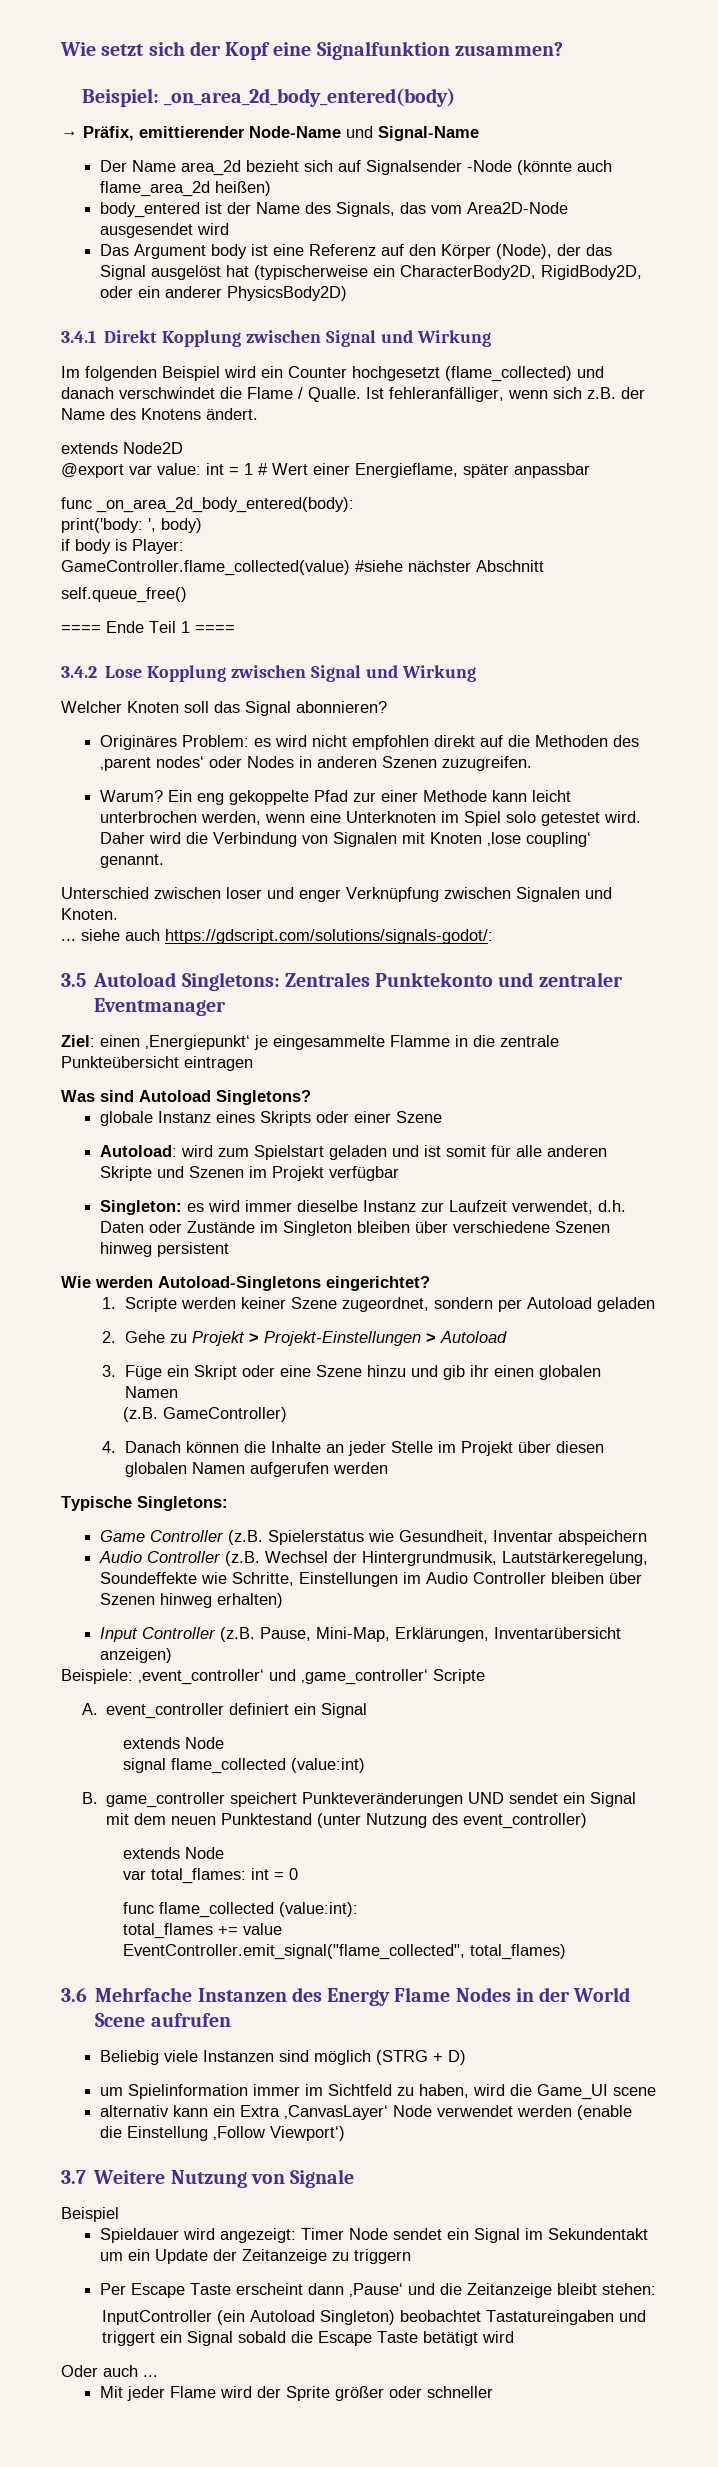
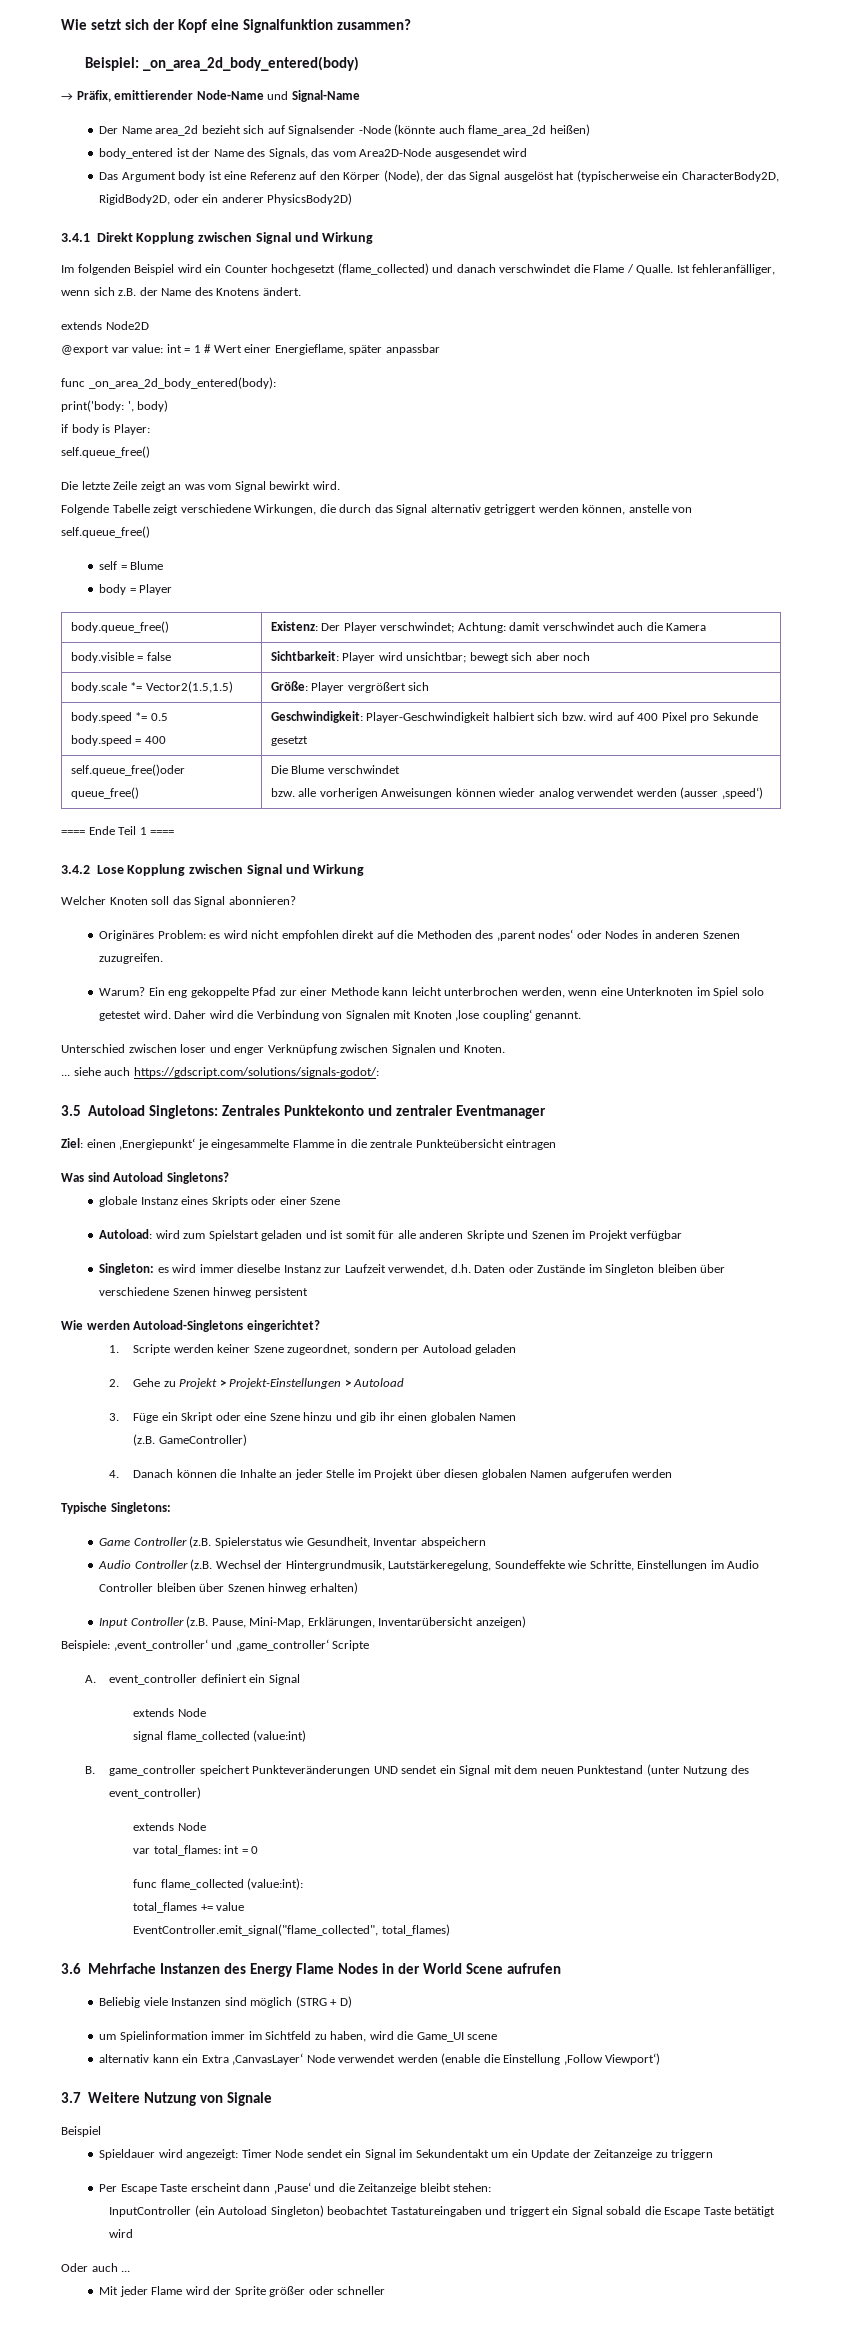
[61,560,544,576] [61,587,187,603] GameController.flame_collected(value) #siehe nächster Abschnitt // self.queue_free() -> [61,446,150,458] [61,481,340,492] [61,504,693,515] [61,526,150,538] [99,561,164,570] [99,584,173,595] [70,621,169,633] [270,621,707,633] [70,652,171,663] [270,651,591,663] [70,681,233,693] [270,681,430,693] [70,712,168,723] [70,735,166,746] [270,711,758,723] [270,736,308,746] [70,764,185,776] [70,787,139,799] [270,765,400,774] [270,787,763,799] self.queue_free() // Die letzte Zeile zeigt an was vom Signal bewirkt wird. // Folgende Tabelle zeigt verschiedene Wirkungen, die durch das Signal alternativ getriggert werden können, anstelle von self.queue_free() // self = Blume // body = Player // body.queue_free() | Existenz: Der Player verschwindet; Achtung: damit verschwindet auch die Kamera // body.visible = false | Sichtbarkeit: Player wird unsichtbar; bewegt sich aber noch // body.scale *= Vector2(1.5,1.5) | Größe: Player vergrößert sich // body.speed *= 0.5 // body.speed = 400 | Geschwindigkeit: Player-Geschwindigkeit halbiert sich bzw. wird auf 400 Pixel pro Sekunde gesetzt // self.queue_free()oder queue_free() | Die Blume verschwindet // bzw. alle vorherigen Anweisungen können wieder analog verwendet werden (ausser ‚speed‘)

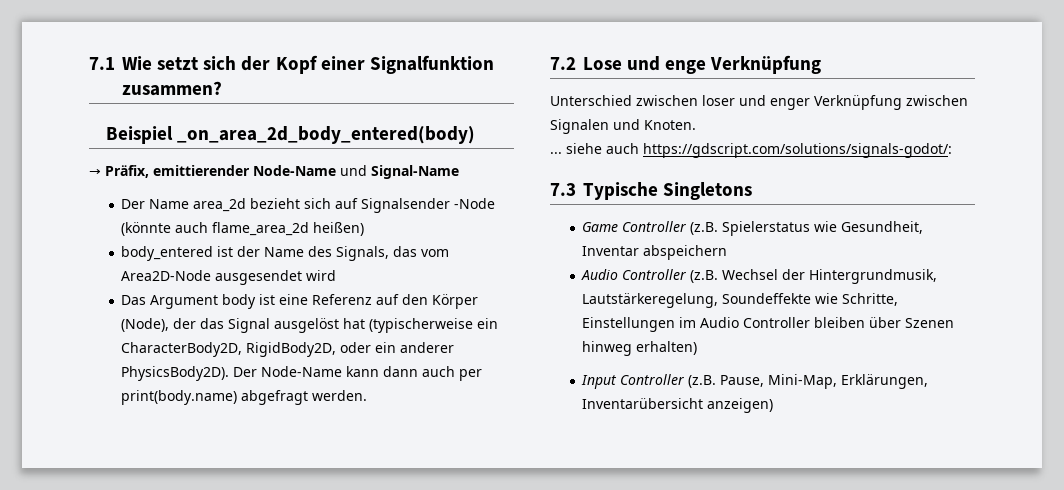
(61, 24) none -> [89,57,115,70] 7.1
[211,19,240,30] eine -> [320,56,365,70] einer
[85,57,140,71] Beispiel: -> [105,126,173,144] Beispiel
[267,193,353,205] [61,232,374,244] [61,263,776,275] [61,287,301,296] [61,321,149,330] [61,344,440,355] [61,377,276,389] [61,400,169,412] [61,424,150,435] [61,446,150,458] [61,481,340,492] [61,504,693,515] [61,526,150,538] [99,561,164,570] [99,584,173,595] [70,621,169,633] [270,621,707,633] [70,652,171,663] [270,651,591,663] [70,681,233,693] [270,681,430,693] [70,712,168,723] [70,735,166,746] [270,711,758,723] [270,736,308,746] [70,764,185,776] [70,787,139,799] [270,765,400,774] [270,787,763,799] [61,826,175,835] [61,864,365,876] [61,896,296,907] [99,929,740,941] [99,953,164,964] [99,987,764,998] [99,1009,582,1021] PhysicsBody2D) // 3.4.1 Direkt Kopplung zwischen Signal und Wirkung // Im folgenden Beispiel wird ein Counter hochgesetzt (flame_collected) und danach verschwindet die Flame / Qualle. Ist fehleranfälliger, wenn sich z.B. der Name des Knotens ändert. // extends Node2D // @export var value: int = 1 # Wert einer Energieflame, später anpassbar // func _on_area_2d_body_entered(body): // print('body: ', body) // if body is Player: // self.queue_free() // Die letzte Zeile zeigt an was vom Signal bewirkt wird. // Folgende Tabelle zeigt verschiedene Wirkungen, die durch das Signal alternativ getriggert werden können, anstelle von self.queue_free() // self = Blume // body = Player // body.queue_free() | Existenz: Der Player verschwindet; Achtung: damit verschwindet auch die Kamera // body.visible = false | Sichtbarkeit: Player wird unsichtbar; bewegt sich aber noch // body.scale *= Vector2(1.5,1.5) | Größe: Player vergrößert sich // body.speed *= 0.5 // body.speed = 400 | Geschwindigkeit: Player-Geschwindigkeit halbiert sich bzw. wird auf 400 Pixel pro Sekunde gesetzt // self.queue_free()oder queue_free() | Die Blume verschwindet // bzw. alle vorherigen Anweisungen können wieder analog verwendet werden (ausser ‚speed‘) // ==== Ende Teil 1 ==== // 3.4.2 Lose Kopplung zwischen Signal und Wirkung // Welcher Knoten soll das Signal abonnieren? // Originäres Problem: es wird nicht empfohlen direkt auf die Methoden des ‚parent nodes‘ oder Nodes in anderen Szenen zuzugreifen. // Warum? Ein eng gekoppelte Pfad zur einer Methode kann leicht unterbrochen werden, wenn eine Unterknoten im Spiel solo getestet wird. Daher wird die Verbindung von Signalen mit Knoten ‚lose coupling‘ genannt. -> [121,366,483,381] [121,390,368,405] [550,55,822,74] PhysicsBody2D). Der Node-Name kann dann auch per print(body.name) abgefragt werden. // 7.2 Lose und enge Verknüpfung
[61,1105,546,1119] [61,1138,557,1150] [61,1172,229,1184] [99,1196,341,1207] [99,1229,683,1241] [99,1263,726,1275] [99,1287,308,1298] [61,1320,320,1332] [109,1344,517,1355] [109,1378,405,1389] [109,1412,517,1423] [133,1434,247,1446] [109,1469,673,1480] [61,1502,171,1514] 3.5 Autoload Singletons: Zentrales Punktekonto und zentraler Eventmanager // Ziel: einen ‚Energiepunkt‘ je eingesammelte Flamme in die zentrale Punkteübersicht eintragen // Was sind Autoload Singletons? // globale Instanz eines Skripts oder einer Szene // Autoload: wird zum Spielstart geladen und ist somit für alle anderen Skripte und Szenen im Projekt verfügbar // Singleton: es wird immer dieselbe Instanz zur Laufzeit verwendet, d.h. Daten oder Zustände im Singleton bleiben über verschiedene Szenen hinweg persistent // Wie werden Autoload-Singletons eingerichtet? // 1. Scripte werden keiner Szene zugeordnet, sondern per Autoload geladen // 2. Gehe zu Projekt > Projekt-Einstellungen > Autoload // 3. Füge ein Skript oder eine Szene hinzu und gib ihr einen globalen Namen // (z.B. GameController) // 4. Danach können die Inhalte an jeder Stelle im Projekt über diesen globalen Namen aufgerufen werden // Typische Singletons: -> [550,182,753,200] 7.3 Typische Singletons
[61,1639,370,1651] [85,1674,300,1685] [133,1708,206,1717] [133,1730,307,1742] [85,1764,749,1776] [109,1787,202,1799] [133,1822,206,1831] [133,1845,259,1856] [133,1878,304,1890] [133,1902,245,1913] [133,1924,450,1936] [61,1963,562,1977] [99,1996,352,2008] [99,2031,498,2042] [99,2053,661,2065] [61,2092,272,2106] [61,2126,101,2137] [99,2149,714,2160] [99,2182,492,2194] [109,2205,776,2217] [109,2229,134,2238] [61,2263,131,2272] [99,2286,386,2297] // Beispiele: ‚event_controller‘ und ‚game_controller‘ Scripte // A. event_controller definiert ein Signal // extends Node // signal flame_collected (value:int) // B. game_controller speichert Punkteveränderungen UND sendet ein Signal mit dem neuen Punktestand (unter Nutzung des event_controller) // extends Node // var total_flames: int = 0 // func flame_collected (value:int): // total_flames += value // EventController.emit_signal("flame_collected", total_flames) // 3.6 Mehrfache Instanzen des Energy Flame Nodes in der World Scene aufrufen // Beliebig viele Instanzen sind möglich (STRG + D) // um Spielinformation immer im Sichtfeld zu haben, wird die Game_UI scene // alternativ kann ein Extra ‚CanvasLayer‘ Node verwendet werden (enable die Einstellung ‚Follow Viewport‘) // 3.7 Weitere Nutzung von Signale // Beispiel // Spieldauer wird angezeigt: Timer Node sendet ein Signal im Sekundentakt um ein Update der Zeitanzeige zu triggern // Per Escape Taste erscheint dann ‚Pause‘ und die Zeitanzeige bleibt stehen: // InputController (ein Autoload Singleton) beobachtet Tastatureingaben und triggert ein Signal sobald die Escape Taste betätigt wird // Oder auch ... // Mit jeder Flame wird der Sprite größer oder schneller -> (774, 405) none

